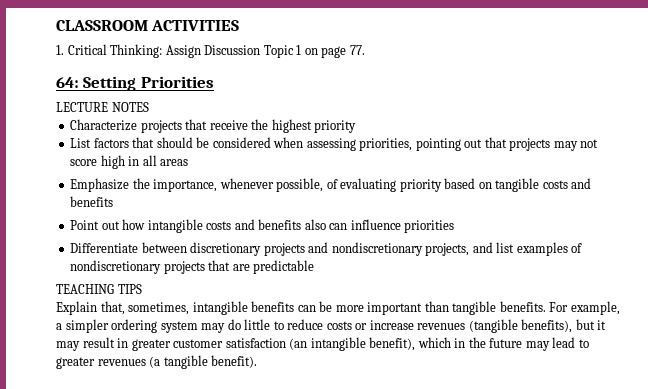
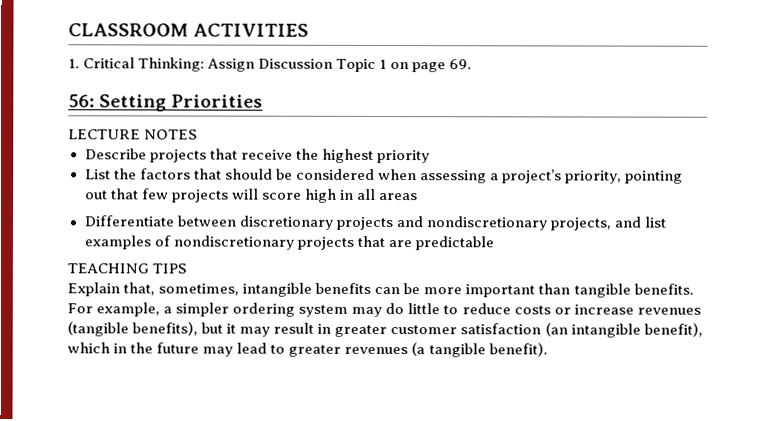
[349,45,365,55] [56,77,79,88] 77. // 64: -> [449,59,473,70] [68,94,95,108] 69. // 56:
[70,119,138,131] Characterize -> [84,148,147,160] Describe
(92, 143) none -> [113,168,137,180] the
[359,137,599,151] priorities, pointing out that projects may not -> [489,169,684,184] [84,188,259,203] a project’s priority, pointing out that few projects will
[70,178,592,192] [70,196,114,207] [70,219,455,233] // Emphasize the importance, whenever possible, of evaluating priority based on tangible costs and benefits // Point out how intangible costs and benefits also can influence priorities -> (418, 196) none

